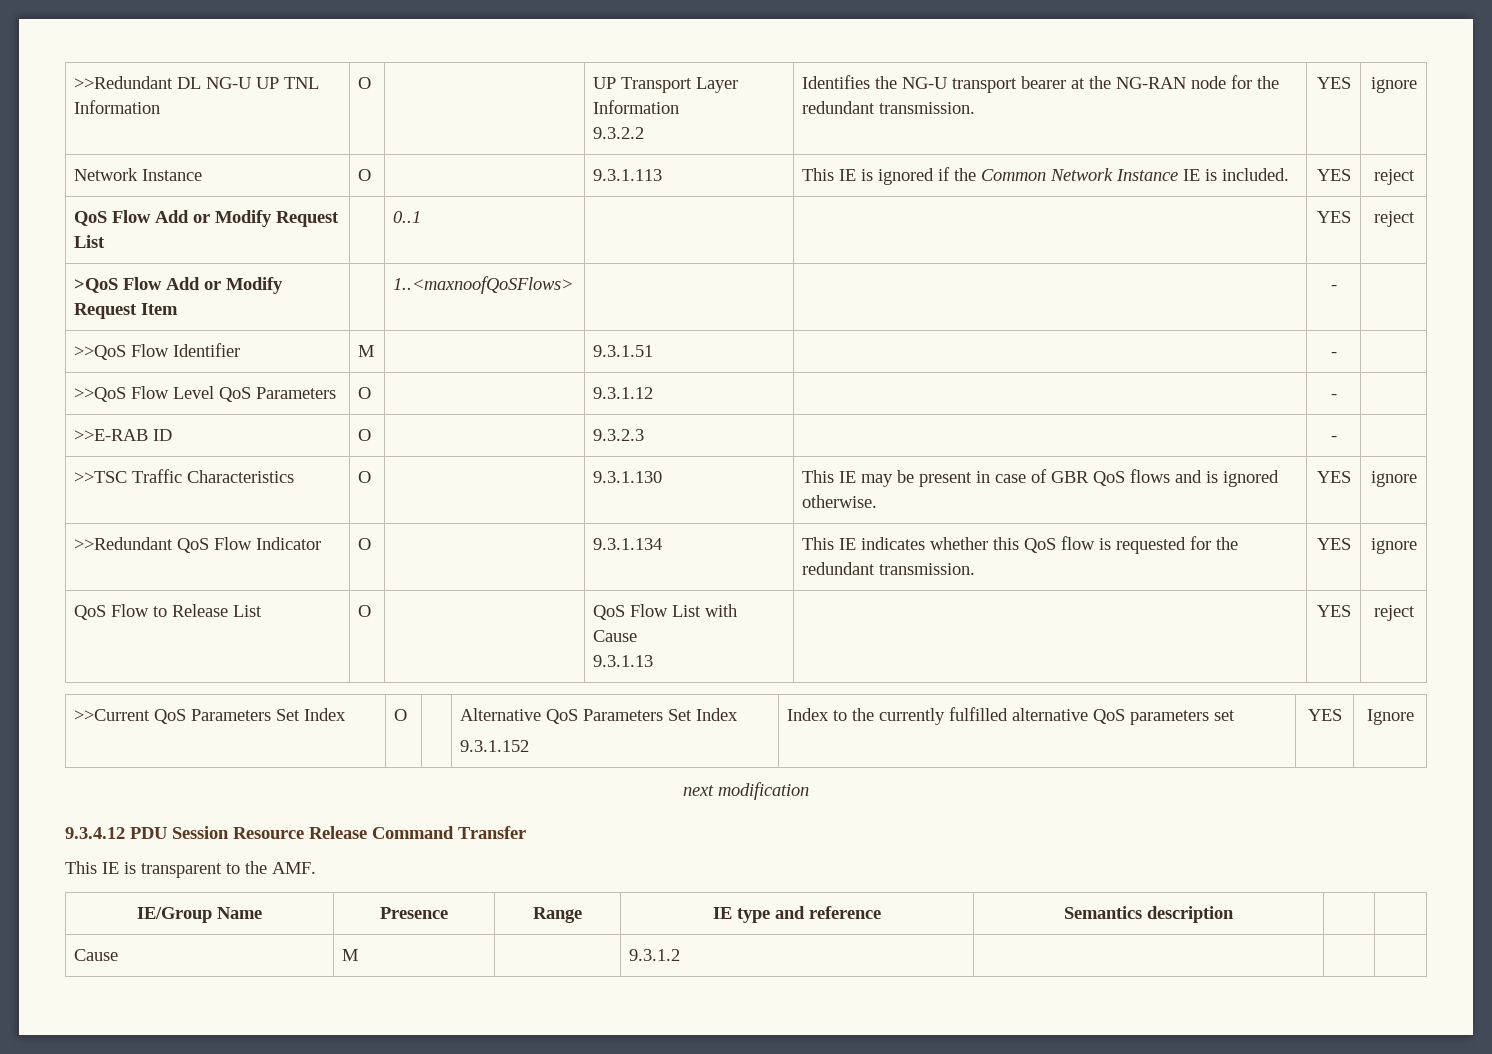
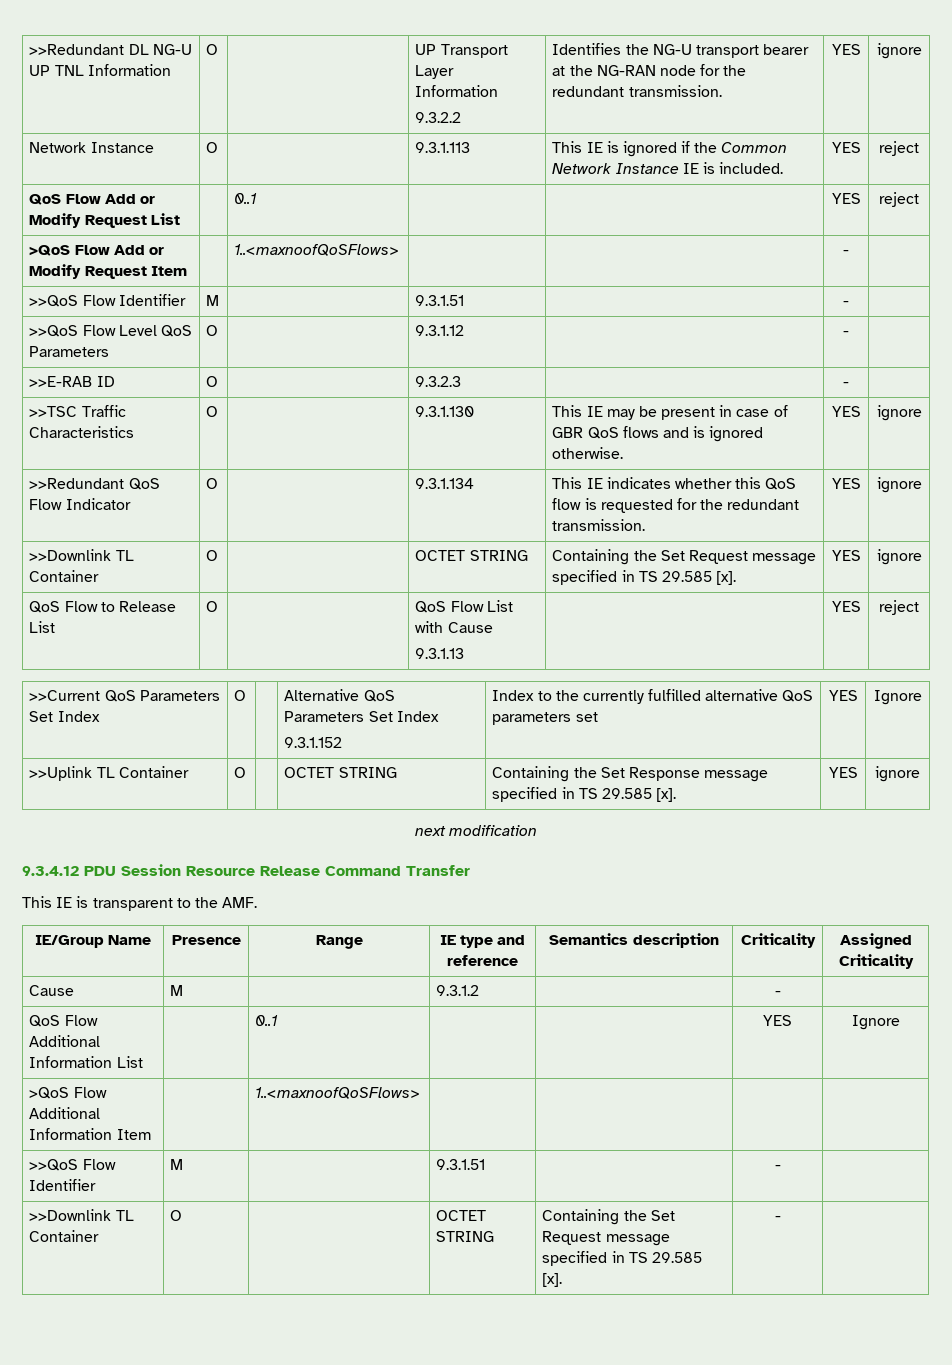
(1417, 546) none -> [29,549,134,561] [29,570,100,582] [206,550,219,561] [415,550,528,561] [552,549,817,565] [552,570,737,585] [831,550,861,561] [876,549,922,565] // >>Downlink TL Container | O | | OCTET STRING | Containing the Set Request message specified in TS 29.585 [x]. | YES | ignore
(1414, 717) none -> [29,766,189,781] [234,767,247,778] [284,767,397,778] [492,766,769,782] [492,787,677,802] [828,767,858,778] [875,766,920,782] // >>Uplink TL Container | O | | OCTET STRING | Containing the Set Response message specified in TS 29.585 [x]. | YES | ignore
(1234, 914) | -> [740,933,816,948] [839,933,912,949] [838,954,914,969] Criticality | Assigned Criticality
(681, 955) none -> [774,991,781,996] [29,1015,98,1027] [29,1035,101,1047] [29,1056,143,1068] [255,1015,279,1026] [763,1015,792,1026] [851,1015,900,1030] [29,1087,107,1099] [29,1107,101,1119] [29,1128,151,1140] [255,1087,421,1099] [29,1159,116,1171] [29,1179,97,1191] [170,1159,184,1170] [436,1159,486,1170] [774,1165,781,1170] [29,1209,134,1221] [29,1230,100,1242] [170,1210,183,1221] [436,1210,487,1221] [436,1231,495,1242] [542,1209,675,1225] [542,1231,670,1246] [542,1251,702,1266] [542,1273,563,1287] [774,1216,781,1221] - | // QoS Flow Additional Information List | | 0..1 | | | YES | Ignore // >QoS Flow Additional Information Item | | 1..<maxnoofQoSFlows> | | | | // >>QoS Flow Identifier | M | | 9.3.1.51 | | - | // >>Downlink TL Container | O | | OCTET STRING | Containing the Set Request message specified in TS 29.585 [x]. | -

